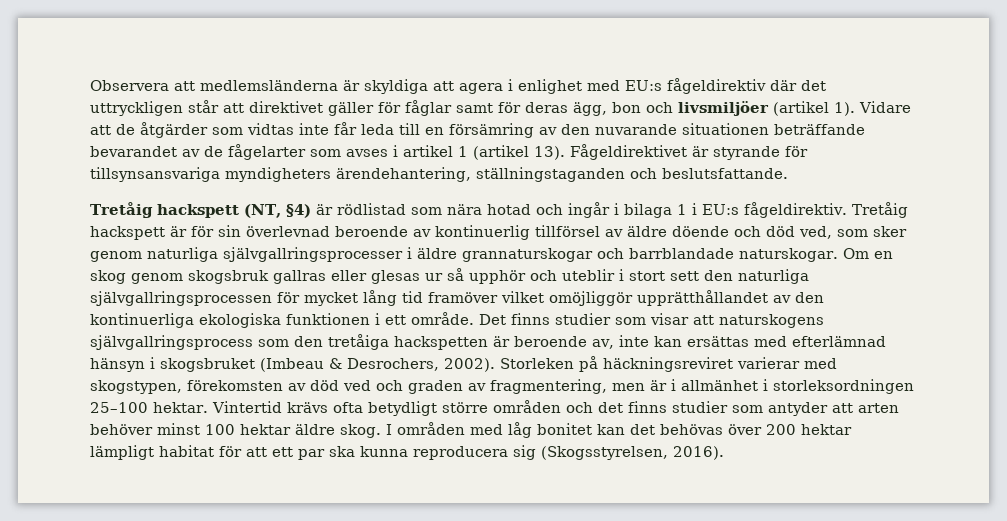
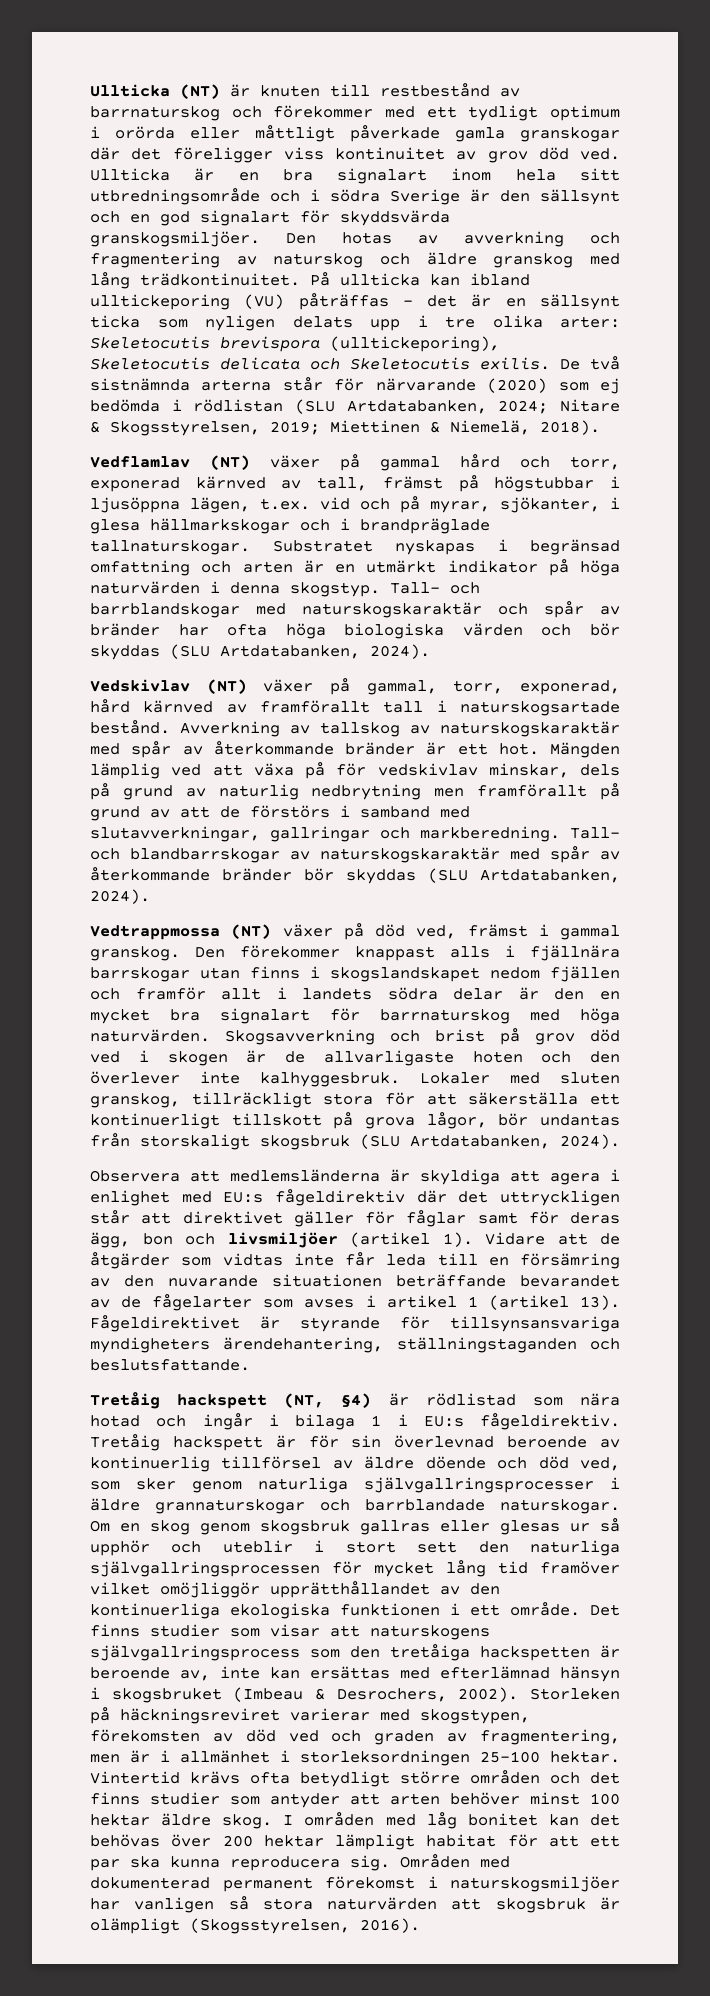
(90, 85) none -> [90,83,520,99] [90,105,620,121] [90,125,620,142] [90,147,620,163] [90,168,620,184] [90,188,620,205] [90,210,450,226] [90,231,620,247] [90,252,620,268] [90,272,530,289] [90,293,620,310] [90,315,620,331] [90,336,500,352] [90,356,620,370] [90,377,620,394] [90,399,620,414] [90,420,600,436] [90,454,620,471] [90,475,620,492] [90,496,620,513] [90,518,490,534] [90,539,620,555] [90,559,620,576] [90,581,480,597] [90,601,620,618] [90,623,620,639] [90,644,430,660] [90,678,620,695] [90,699,620,716] [90,720,620,737] [90,741,620,758] [90,762,620,779] [90,783,620,800] [90,805,470,821] [90,826,620,842] [90,846,620,863] [90,867,620,884] [90,889,150,904] [90,923,620,940] [90,945,620,961] [90,966,620,982] [90,987,620,1000] [90,1008,620,1024] [90,1028,620,1045] [90,1050,620,1066] [90,1071,620,1087] [90,1092,621,1108] [90,1112,620,1129] [90,1133,620,1150] Ullticka (NT) är knuten till restbestånd av barrnaturskog och förekommer med ett tydligt optimum i orörda eller måttligt påverkade gamla granskogar där det föreligger viss kontinuitet av grov död ved. Ullticka är en bra signalart inom hela sitt utbredningsområde och i södra Sverige är den sällsynt och en god signalart för skyddsvärda granskogsmiljöer. Den hotas av avverkning och fragmentering av naturskog och äldre granskog med lång trädkontinuitet. På ullticka kan ibland ulltickeporing (VU) påträffas - det är en sällsynt ticka som nyligen delats upp i tre olika arter: Skeletocutis brevispora (ulltickeporing), Skeletocutis delicata och Skeletocutis exilis. De två sistnämnda arterna står för närvarande (2020) som ej bedömda i rödlistan (SLU Artdatabanken, 2024; Nitare & Skogsstyrelsen, 2019; Miettinen & Niemelä, 2018). // Vedflamlav (NT) växer på gammal hård och torr, exponerad kärnved av tall, främst på högstubbar i ljusöppna lägen, t.ex. vid och på myrar, sjökanter, i glesa hällmarkskogar och i brandpräglade tallnaturskogar. Substratet nyskapas i begränsad omfattning och arten är en utmärkt indikator på höga naturvärden i denna skogstyp. Tall- och barrblandskogar med naturskogskaraktär och spår av bränder har ofta höga biologiska värden och bör skyddas (SLU Artdatabanken, 2024). // Vedskivlav (NT) växer på gammal, torr, exponerad, hård kärnved av framförallt tall i naturskogsartade bestånd. Avverkning av tallskog av naturskogskaraktär med spår av återkommande bränder är ett hot. Mängden lämplig ved att växa på för vedskivlav minskar, dels på grund av naturlig nedbrytning men framförallt på grund av att de förstörs i samband med slutavverkningar, gallringar och markberedning. Tall- och blandbarrskogar av naturskogskaraktär med spår av återkommande bränder bör skyddas (SLU Artdatabanken, 2024). // Vedtrappmossa (NT) växer på död ved, främst i gammal granskog. Den förekommer knappast alls i fjällnära barrskogar utan finns i skogslandskapet nedom fjällen och framför allt i landets södra delar är den en mycket bra signalart för barrnaturskog med höga naturvärden. Skogsavverkning och brist på grov död ved i skogen är de allvarligaste hoten och den överlever inte kalhyggesbruk. Lokaler med sluten granskog, tillräckligt stora för att säkerställa ett kontinuerligt tillskott på grova lågor, bör undantas från storskaligt skogsbruk (SLU Artdatabanken, 2024). //
[513,445,536,460] sig -> [350,1854,510,1871] [90,1876,620,1892] [90,1896,620,1913] [90,1918,180,1934] sig. Områden med dokumenterad permanent förekomst i naturskogsmiljöer har vanligen så stora naturvärden att skogsbruk är olämpligt

